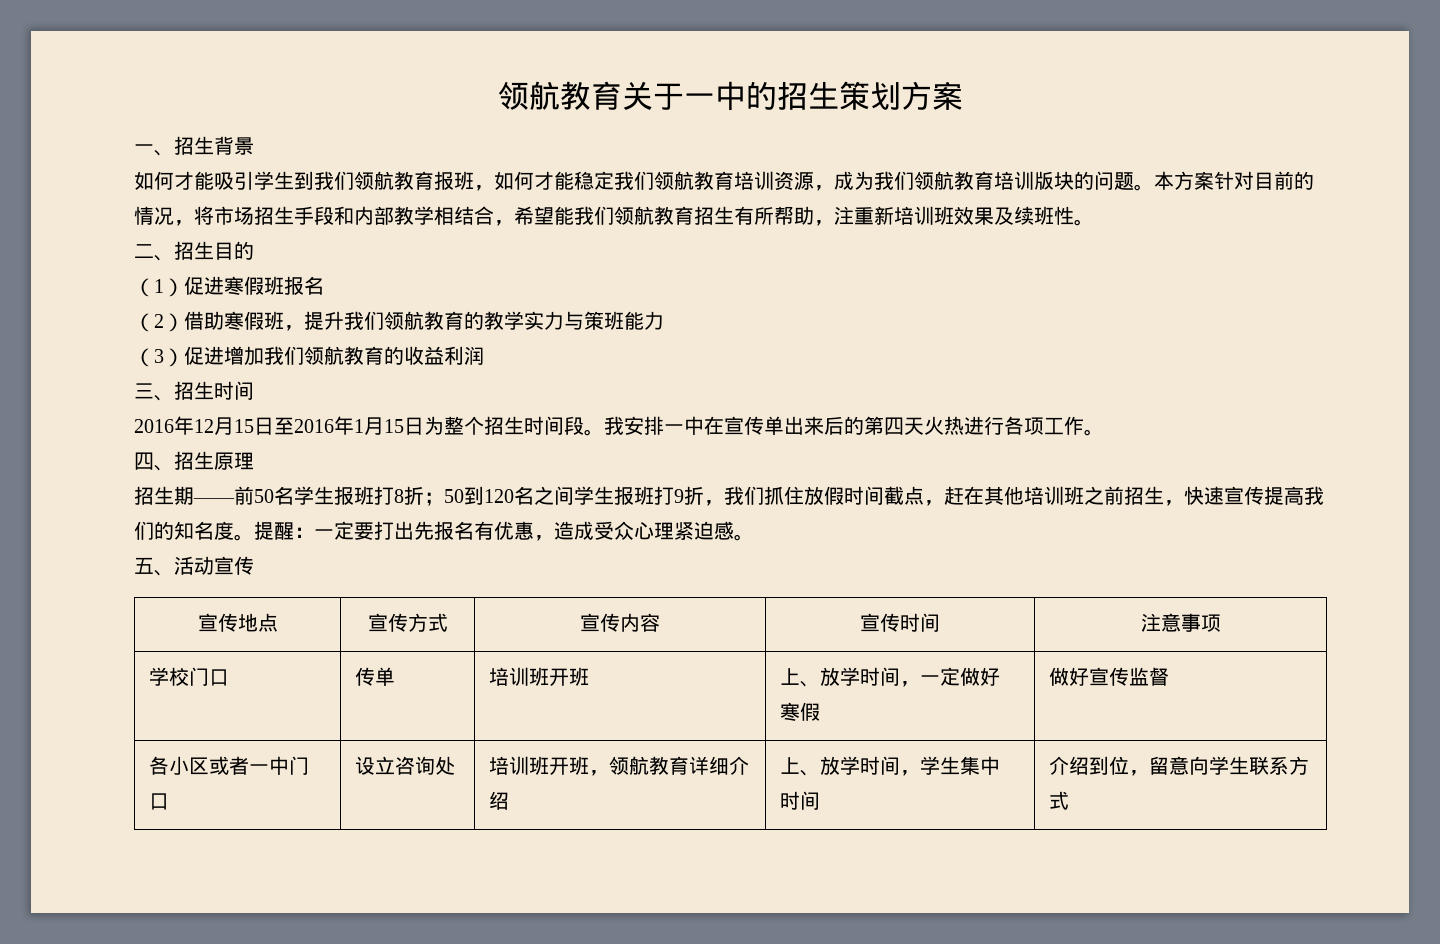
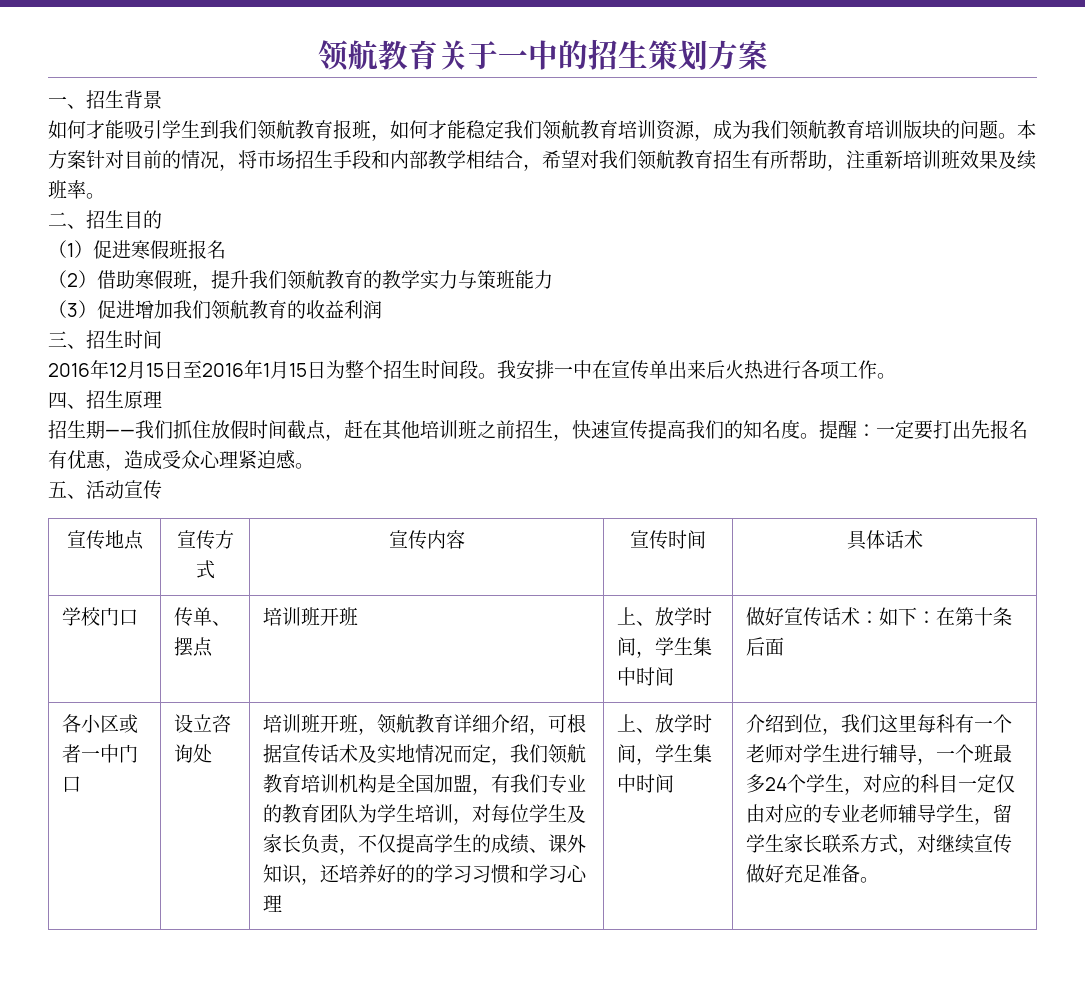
[554,206,574,225] 能 -> [580,150,599,169] 对
[1054,206,1074,225] 性 -> [67,180,86,199] 率
[844,416,924,435] 的第四天 -> (725, 369) none
[234,486,724,506] 前50名学生报班打8折；50到120名之间学生报班打9折， -> (135, 433) none
[1140,613,1221,632] 注意事项 -> [846,530,923,550] 具体话术
(396, 676) none -> [211,621,231,626] [173,637,213,657] 、摆点
[920,667,1001,686] [780,702,821,721] 一定做好寒假 -> [654,637,712,656] [616,667,674,686] 学生集中时间
[1129,667,1170,686] 监督 -> [821,607,1012,626] [745,637,784,656] 话术：如下：在第十条后面
(510, 800) none -> [528,714,586,735] [262,744,586,765] [262,774,586,795] [262,804,586,825] [262,834,586,855] [262,864,587,885] [262,895,282,912] ，可根据宣传话术及实地情况而定，我们领航教育培训机构是全国加盟，有我们专业的教育团队为学生培训，对每位学生及家长负责，不仅提高学生的成绩、课外知识，还培养好的的学习习惯和学习心理
[1149,756,1310,775] [1049,791,1070,810] 留意向学生联系方式 -> [840,714,1012,733] [745,744,1012,765] [745,774,1015,795] [745,804,1012,825] [745,834,1012,855] [745,864,879,883] 我们这里每科有一个老师对学生进行辅导，一个班最多24个学生，对应的科目一定仅由对应的专业老师辅导学生，留学生家长联系方式，对继续宣传做好充足准备。

